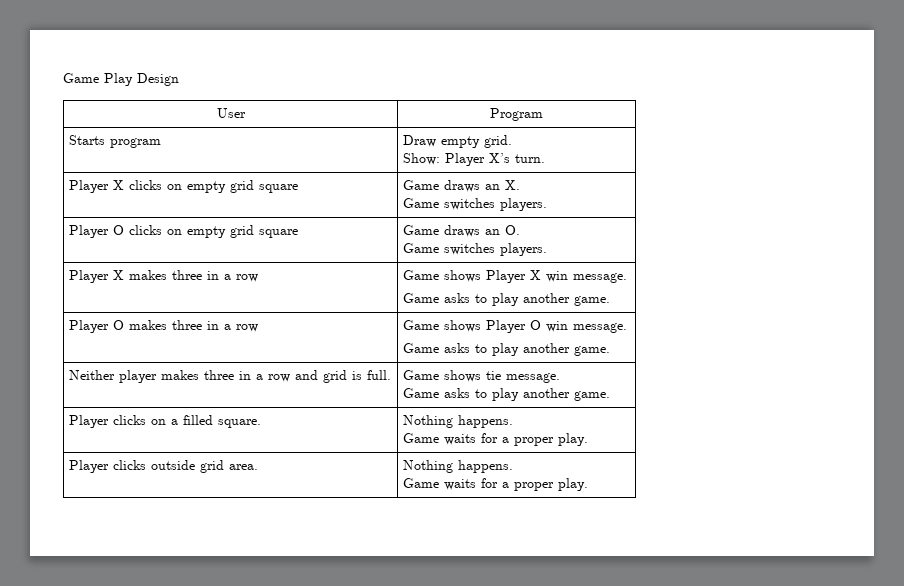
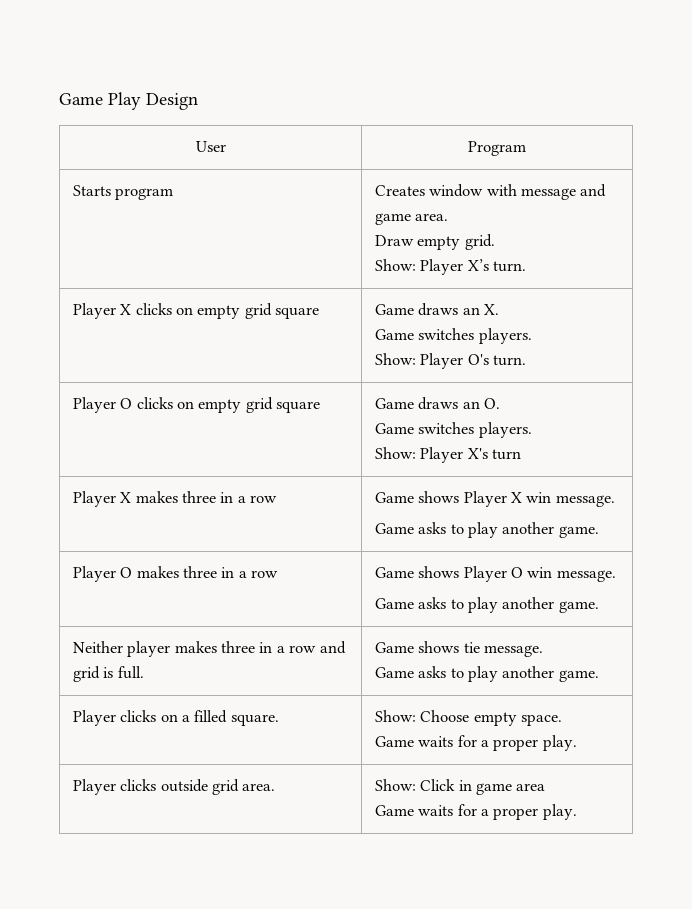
(162, 143) none -> [374,184,607,200] [374,213,449,225] Creates window with message and game area. //
(548, 204) none -> [374,353,527,369] // Show: Player O's turn.
(548, 249) none -> [374,447,522,463] // Show: Player X's turn
[403,415,514,428] Nothing happens. -> [374,710,563,726] Show: Choose empty space.
[403,460,514,473] Nothing happens. -> [374,779,546,795] Show: Click in game area

